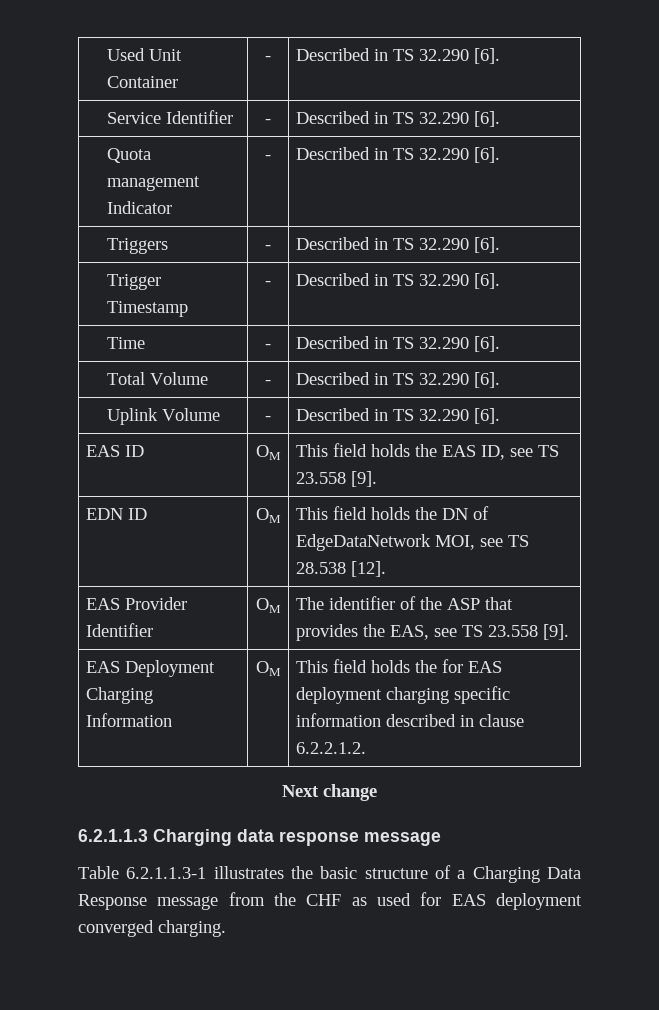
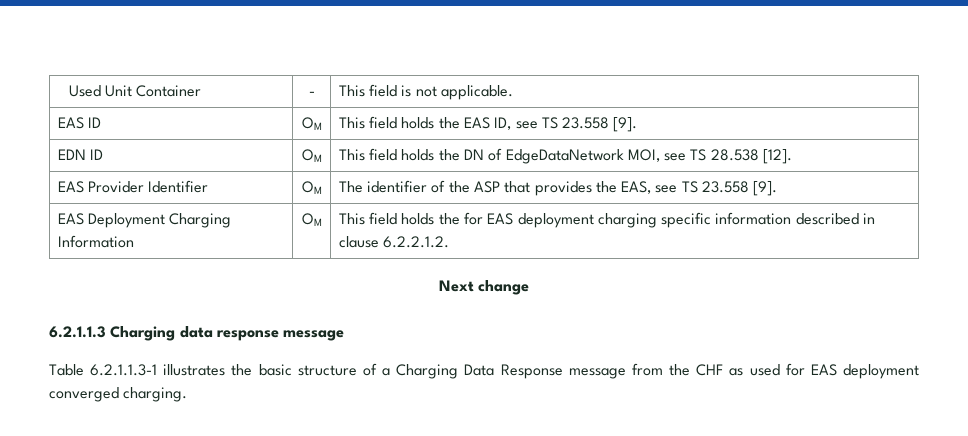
[295,48,500,64] [107,110,234,124] [265,119,271,124] [295,111,500,127] [107,148,152,163] [107,176,201,191] [107,201,173,214] [265,155,271,160] [295,147,500,163] [107,238,169,254] [265,245,271,250] [295,237,500,253] [107,274,162,290] [107,301,189,317] [265,281,271,286] [295,273,500,289] [107,337,146,349] [265,344,271,349] [295,336,500,352] [107,372,209,385] [265,380,271,385] [295,372,500,388] [107,408,221,425] [265,416,271,421] [295,408,500,424] Described in TS 32.290 [6]. // Service Identifier | - | Described in TS 32.290 [6]. // Quota management Indicator | - | Described in TS 32.290 [6]. // Triggers | - | Described in TS 32.290 [6]. // Trigger Timestamp | - | Described in TS 32.290 [6]. // Time | - | Described in TS 32.290 [6]. // Total Volume | - | Described in TS 32.290 [6]. // Uplink Volume | - | Described in TS 32.290 [6]. -> [338,84,513,100] This field is not applicable.

